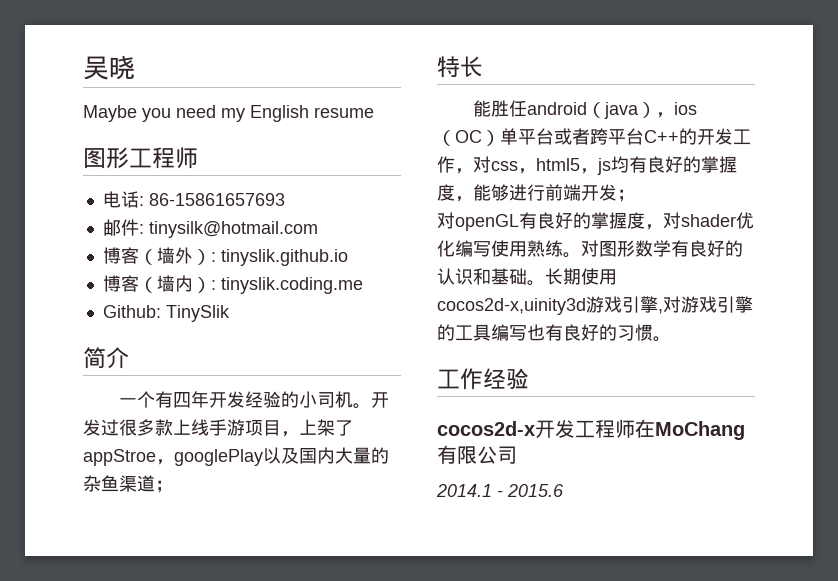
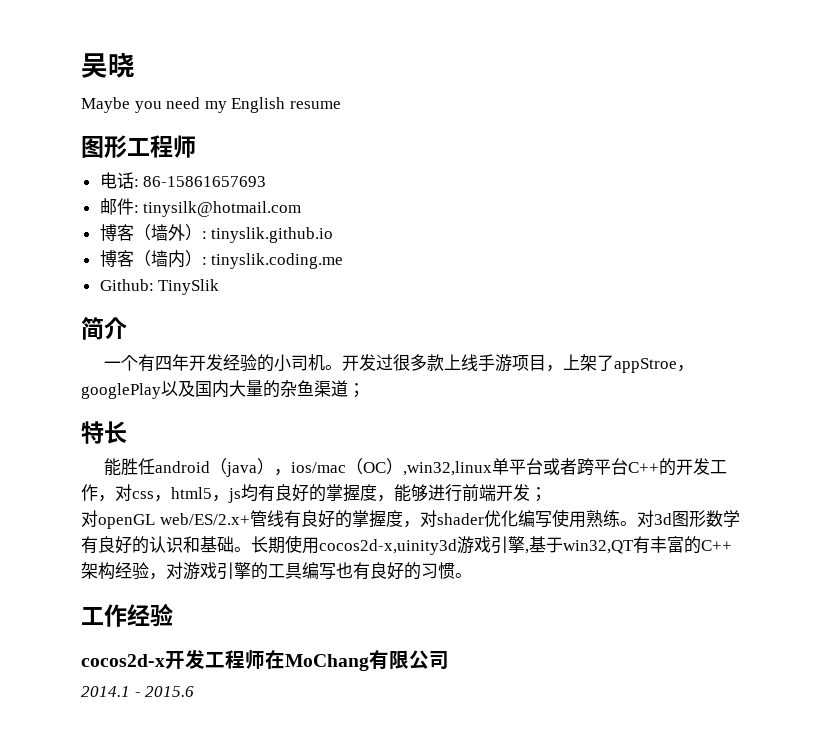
[674,102,698,115] ios -> [290,462,346,473] ios/mac
(500, 138) none -> [402,461,492,476] ,win32,linux
(519, 222) none -> [159,510,284,527] web/ES/2.x+管线
(599, 248) none -> [653,513,672,525] 3d
(663, 311) none -> [529,536,732,554] [81,562,166,580] 基于win32,QT有丰富的C++架构经验，

